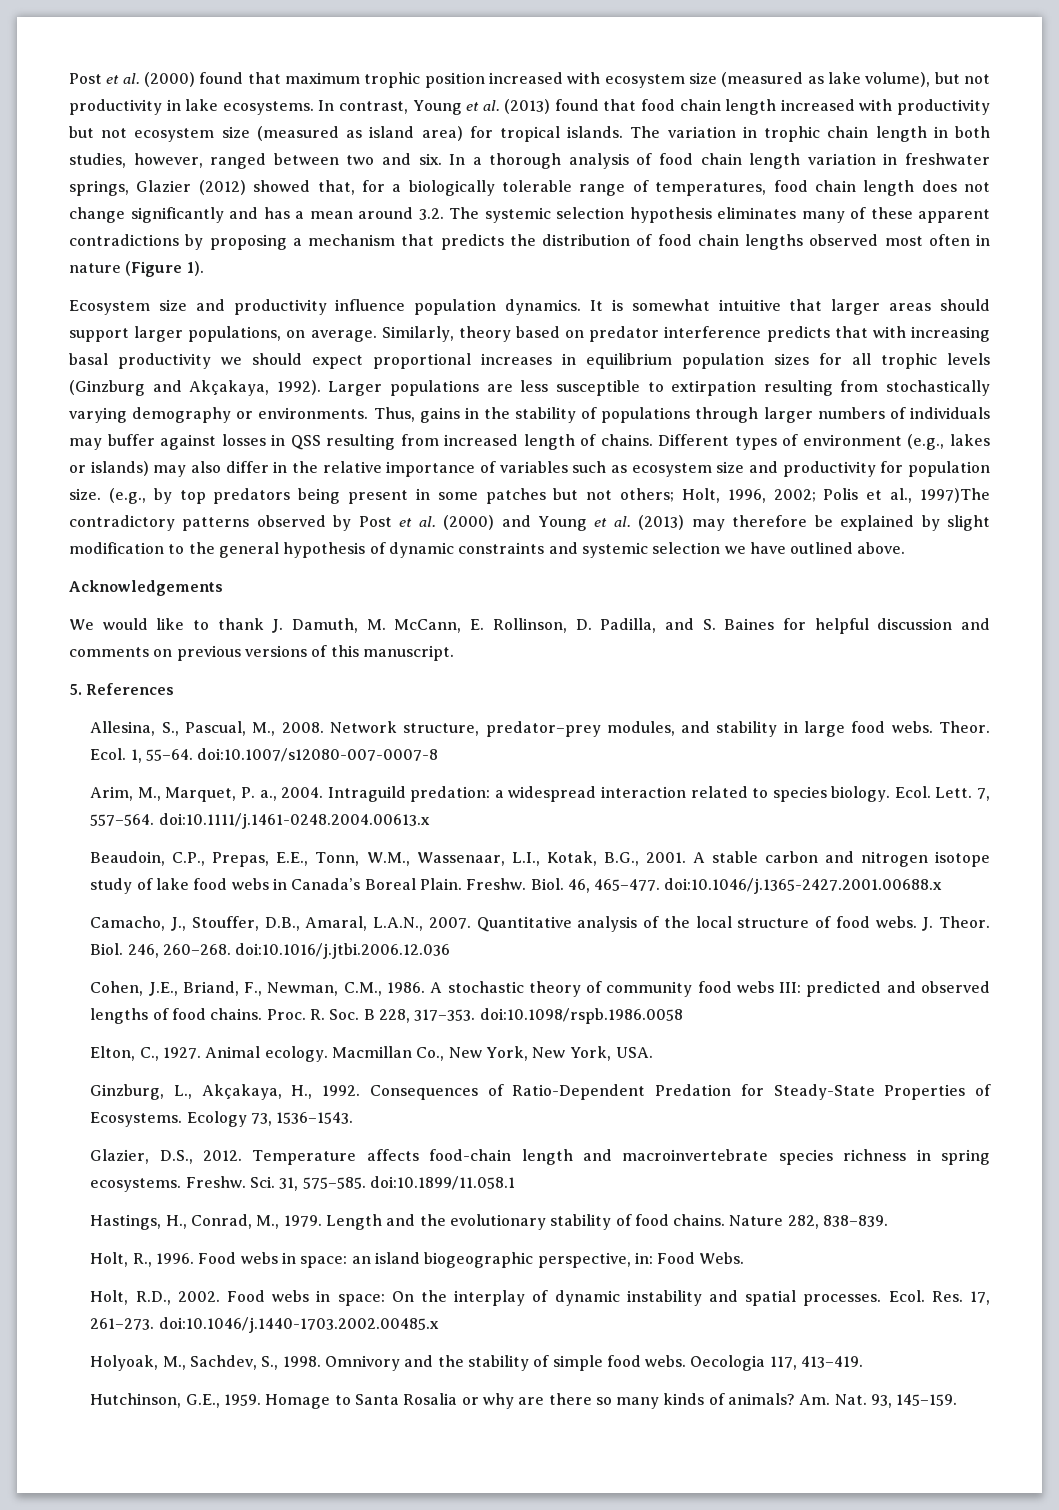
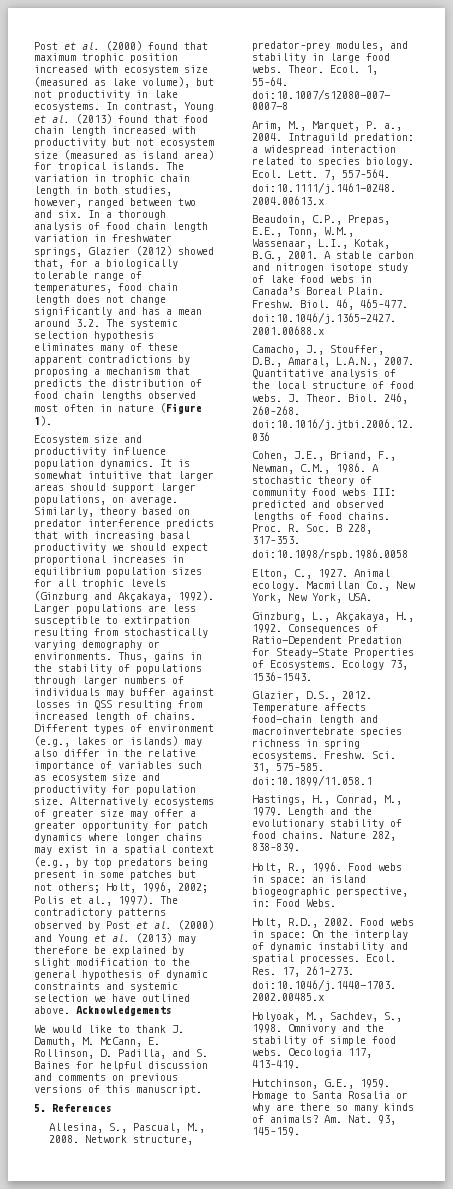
(101, 494) none -> [70,797,214,807] [34,809,196,819] [34,821,208,831] [34,833,202,843] [34,845,214,855] Alternatively ecosystems of greater size may offer a greater opportunity for patch dynamics where longer chains may exist in a spatial context
[920,488,991,503] 1997)The -> [118,895,178,905] 1997). The
(906, 548) // -> (70, 1010) none

